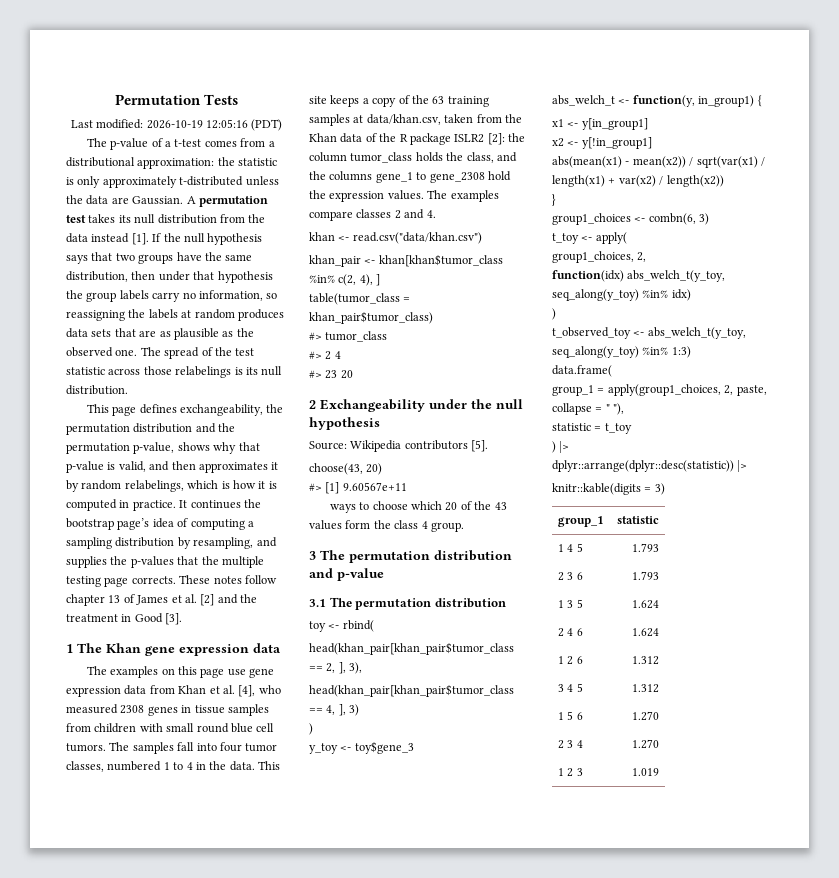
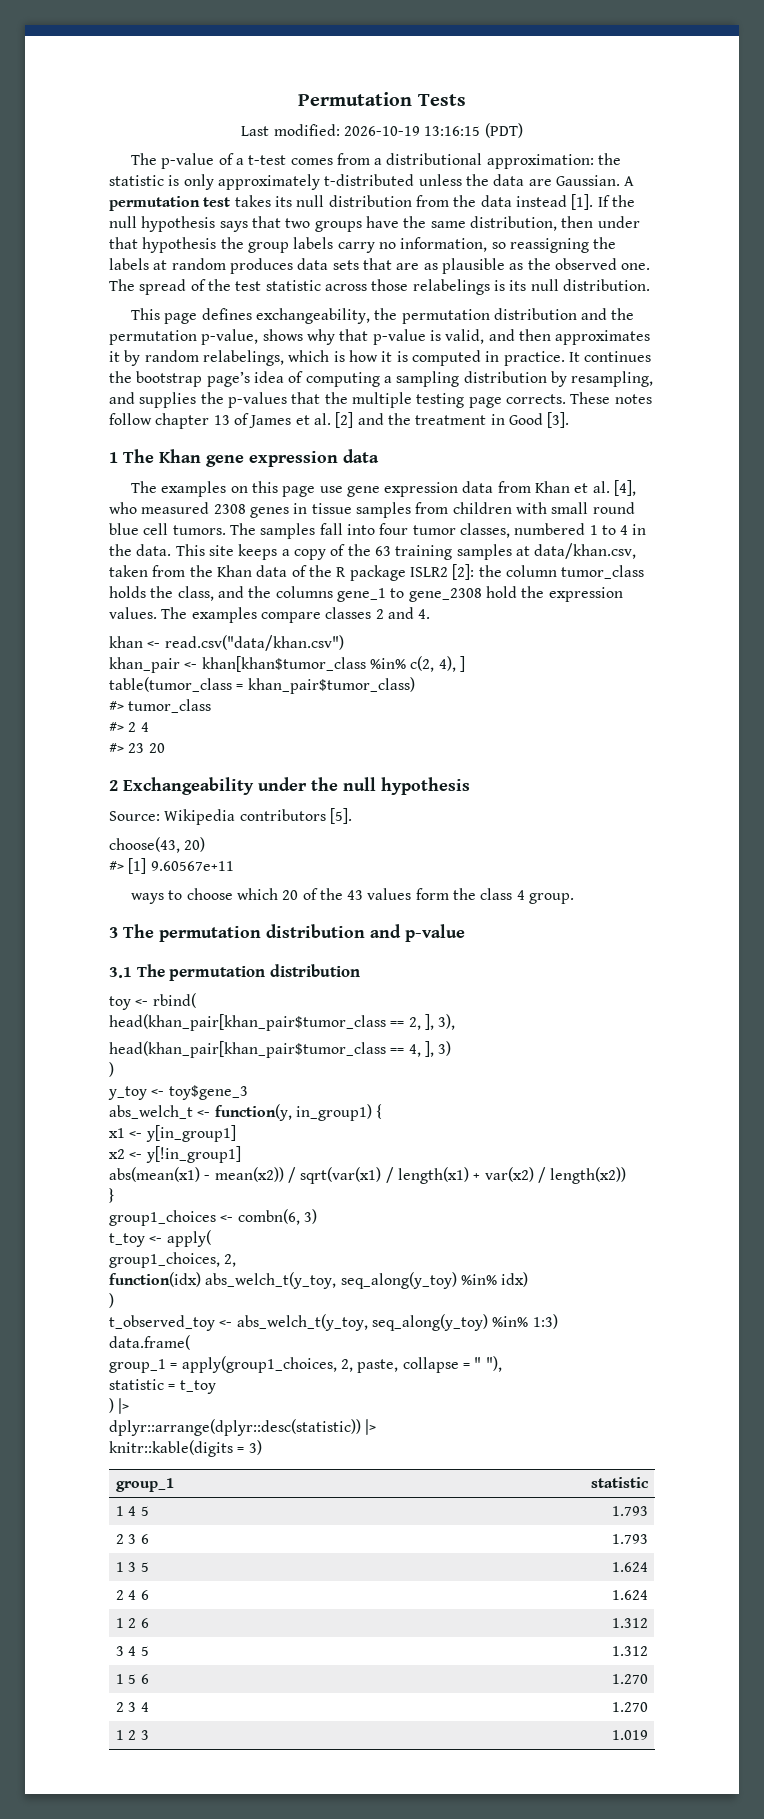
[205,119,248,129] 12:05:16 -> [424,126,481,136] 13:16:15

